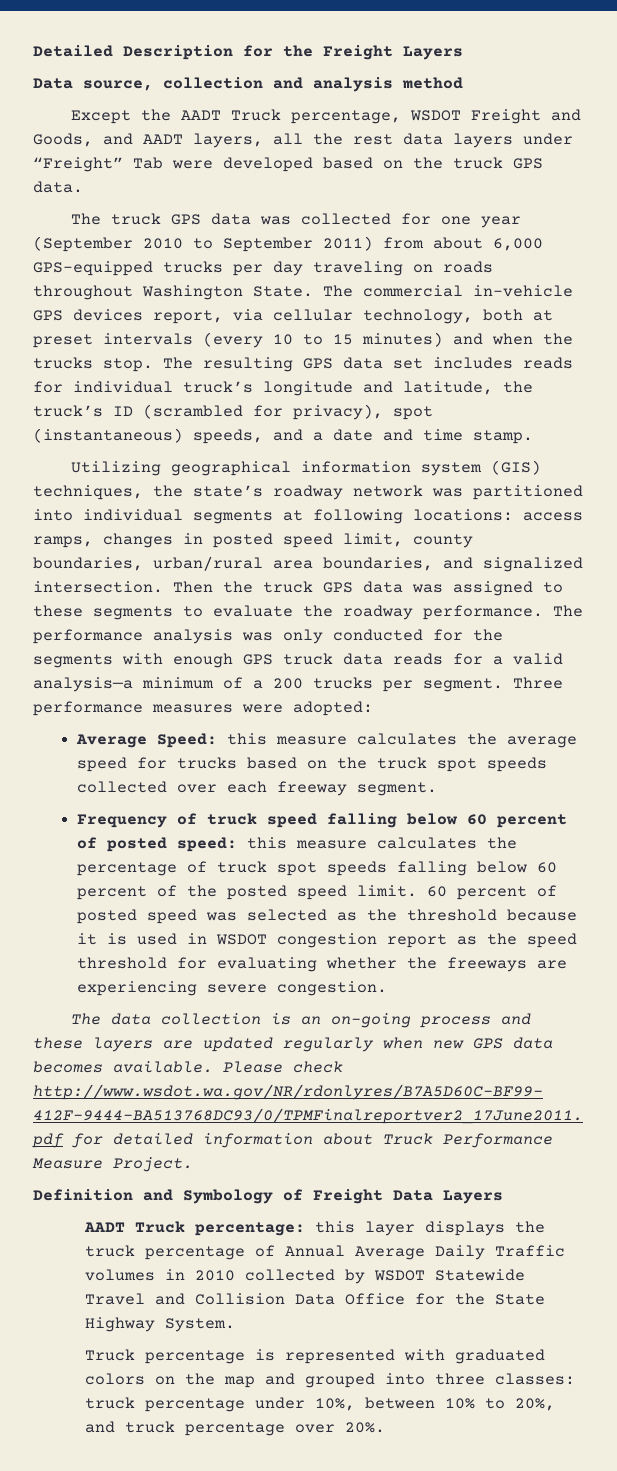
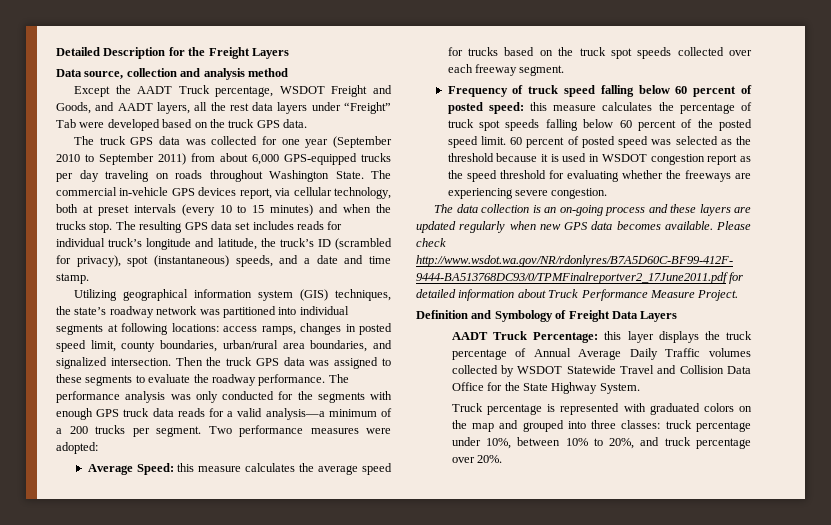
[513,677,563,689] Three -> [208,426,232,434] Two
[195,1222,306,1236] percentage: -> [533,332,599,343] Percentage:
[165,1269,236,1281] in 2010 -> (751, 352) none

